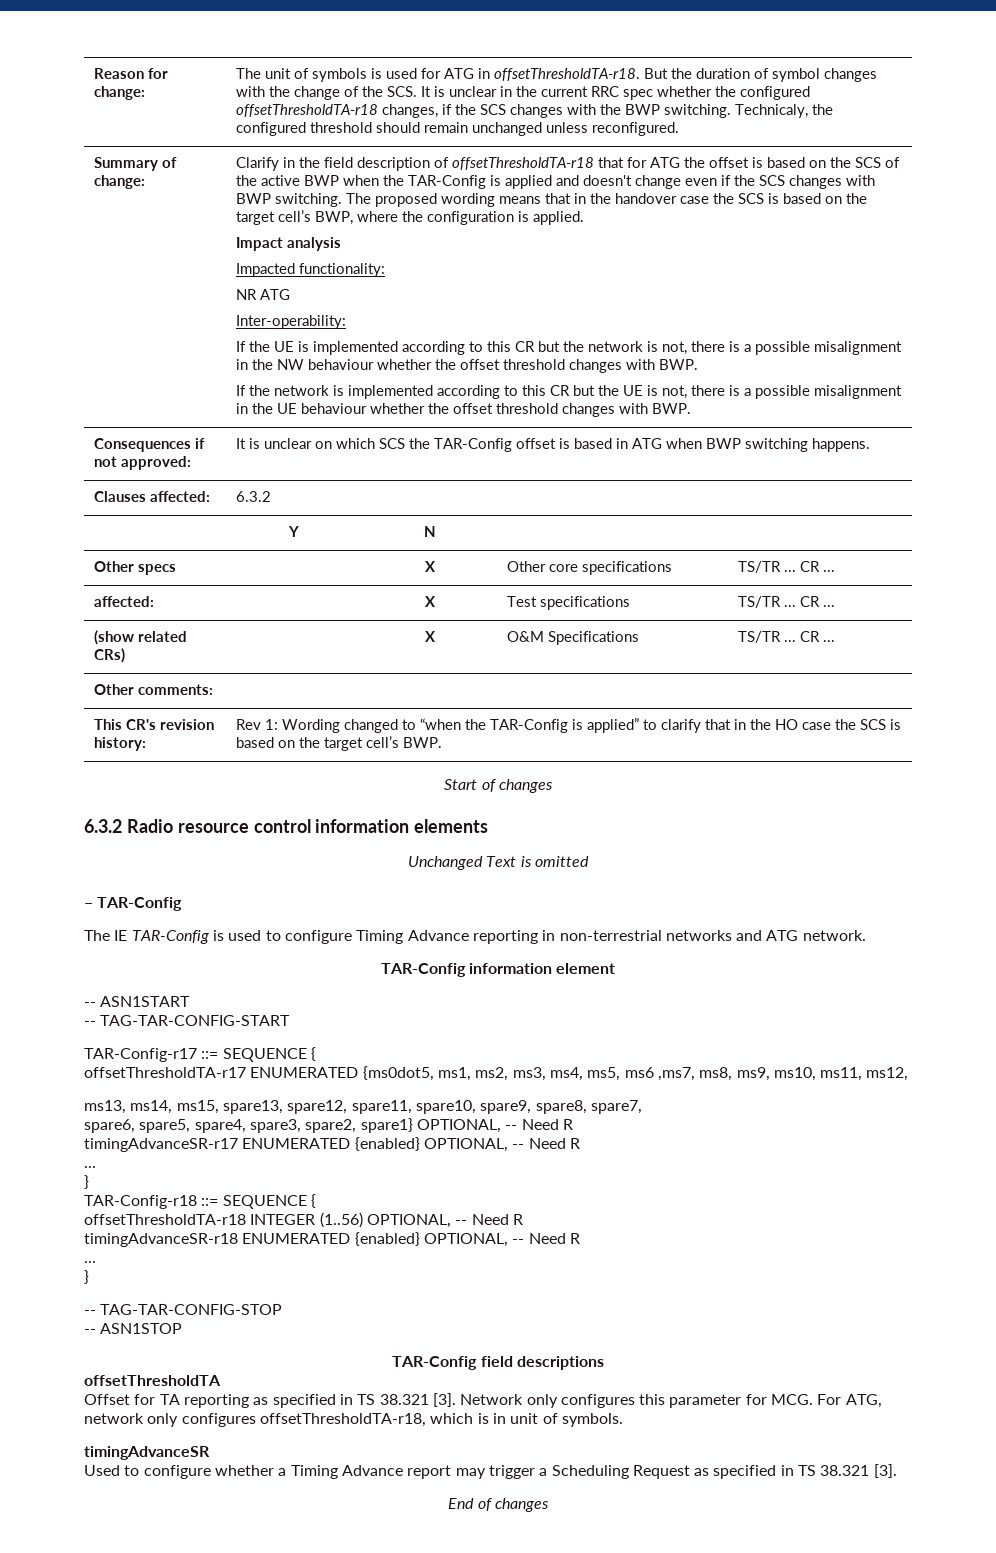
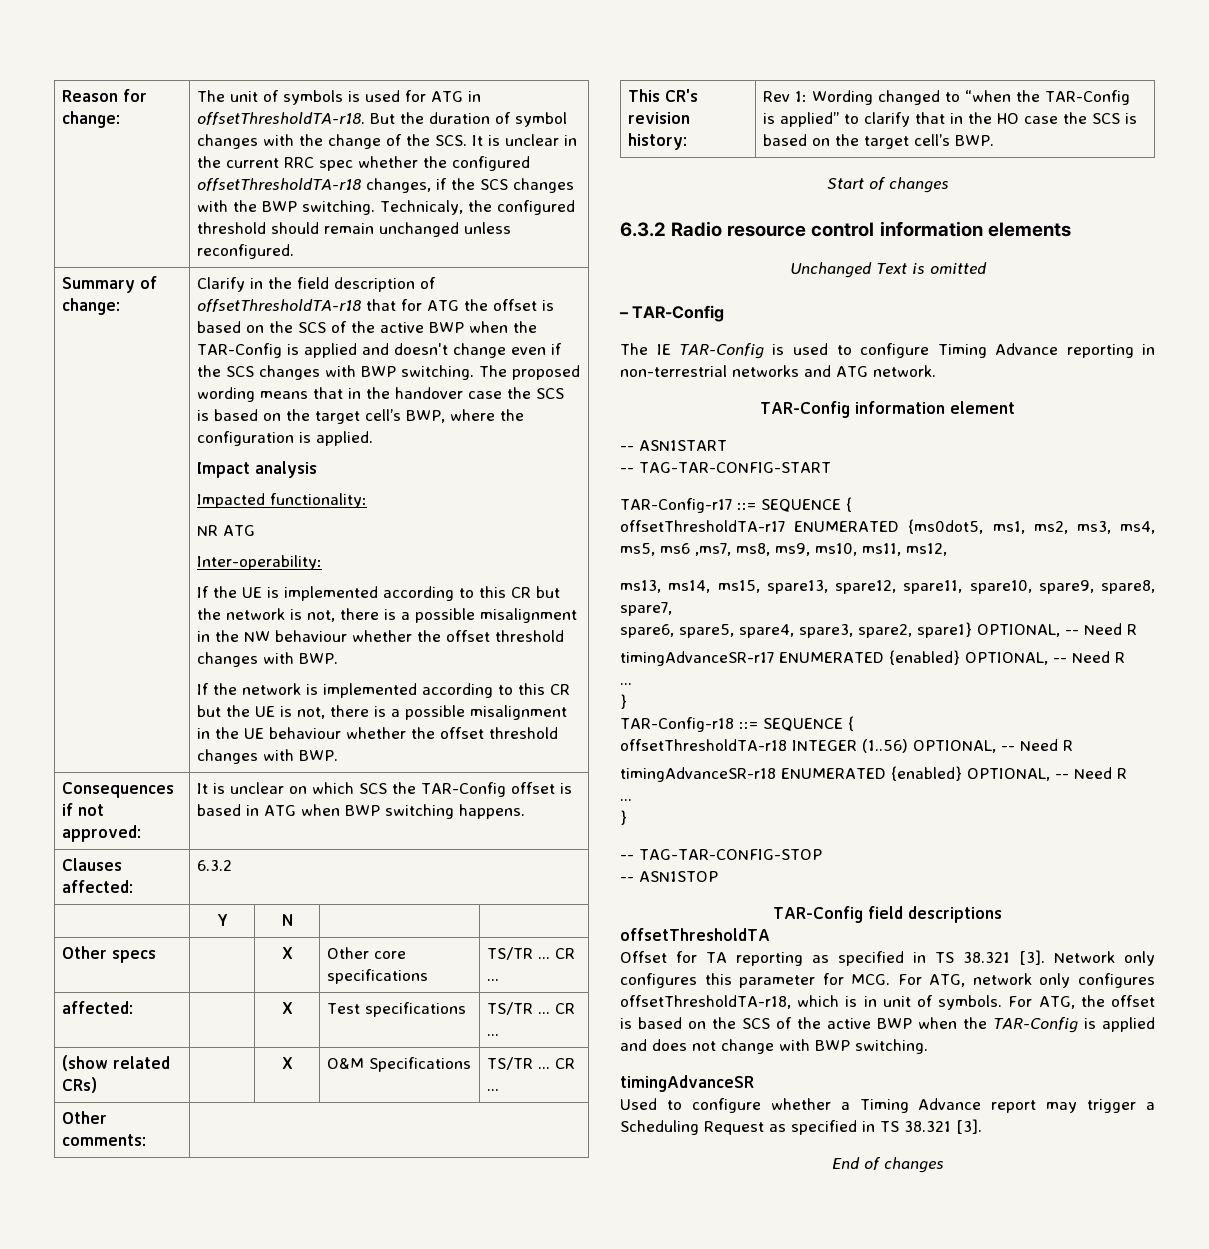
(623, 1420) none -> [1008,995,1155,1009] [620,1017,1155,1033] [620,1039,928,1054] For ATG, the offset is based on the SCS of the active BWP when the TAR-Config is applied and does not change with BWP switching.

